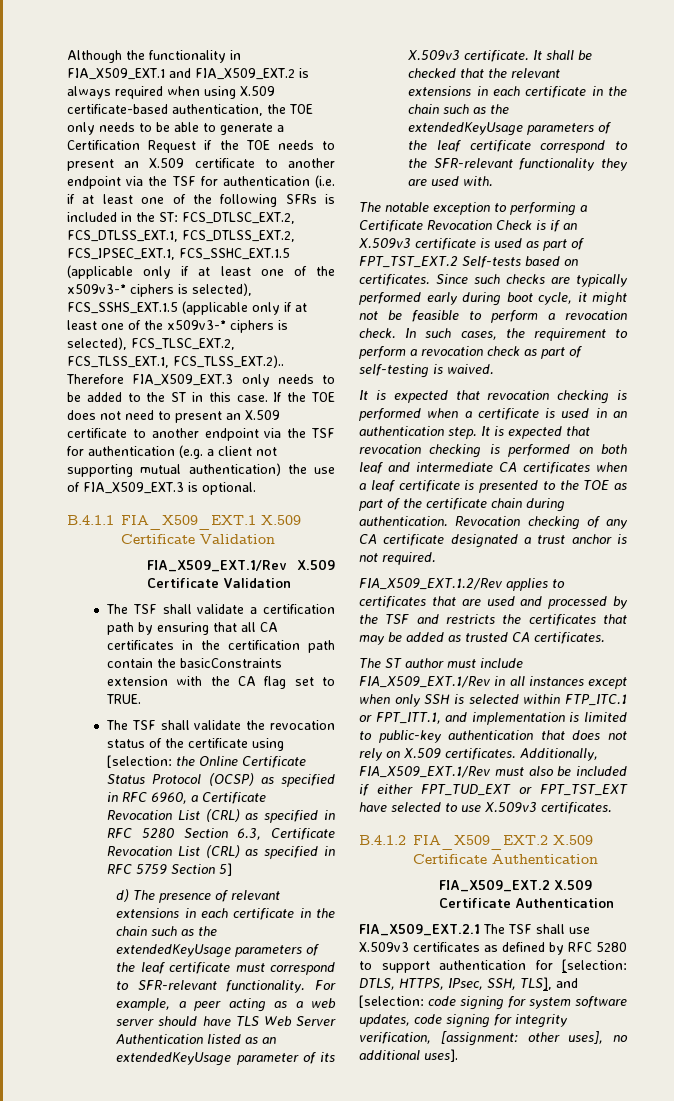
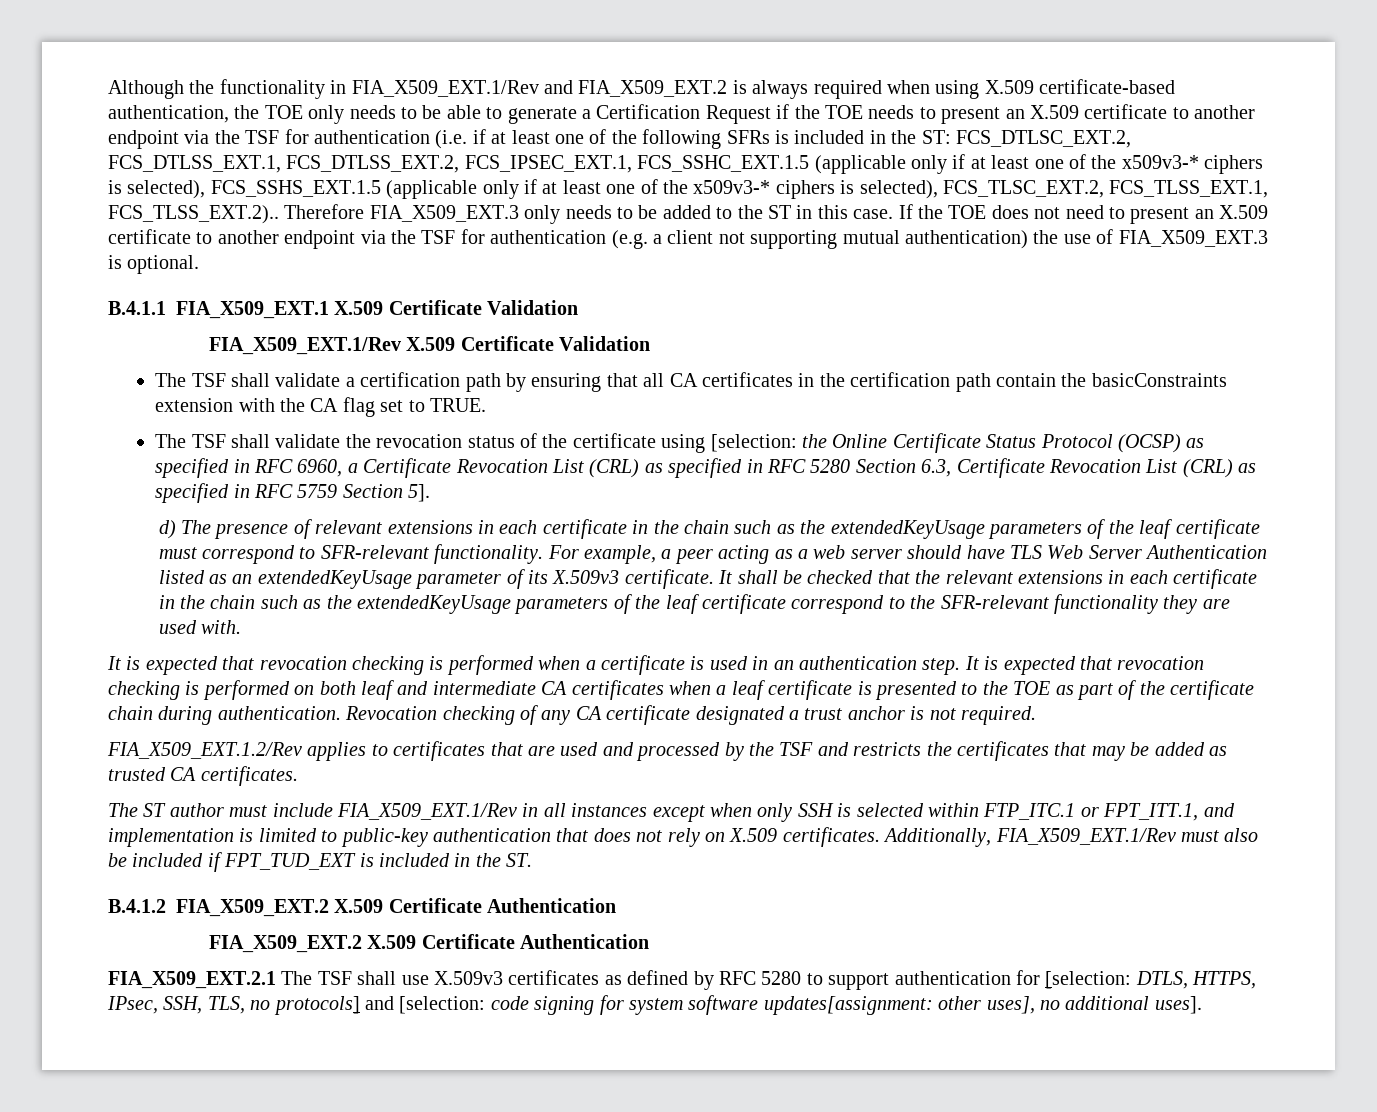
[67,68,165,80] FIA_X509_EXT.1 -> [351,80,539,97] FIA_X509_EXT.1/Rev
[219,863,233,876] 5] -> [408,484,431,502] 5].
[359,202,587,216] [359,220,577,232] [359,238,584,251] [359,256,578,268] [359,274,628,287] [359,292,627,306] [359,310,627,323] [359,328,628,341] [359,346,582,359] [359,364,494,378] // The notable exception to performing a Certificate Revocation Check is if an X.509v3 certificate is used as part of FPT_TST_EXT.2 Self-tests based on certificates. Since such checks are typically performed early during boot cycle, it might not be feasible to perform a revocation check. In such cases, the requirement to perform a revocation check as part of self-testing is waived. -> (241, 627) none
[377,784,628,796] [359,802,612,814] either FPT_TUD_EXT or FPT_TST_EXT have selected to use X.509v3 certificates. -> [224,853,533,870] FPT_TUD_EXT is included in the ST.
[520,977,552,990] TLS], -> [207,996,360,1015] TLS, no protocols]
[359,1014,568,1028] [359,1031,518,1046] updates, code signing for integrity verification, [assignment: -> [763,996,933,1015] updates[assignment:

